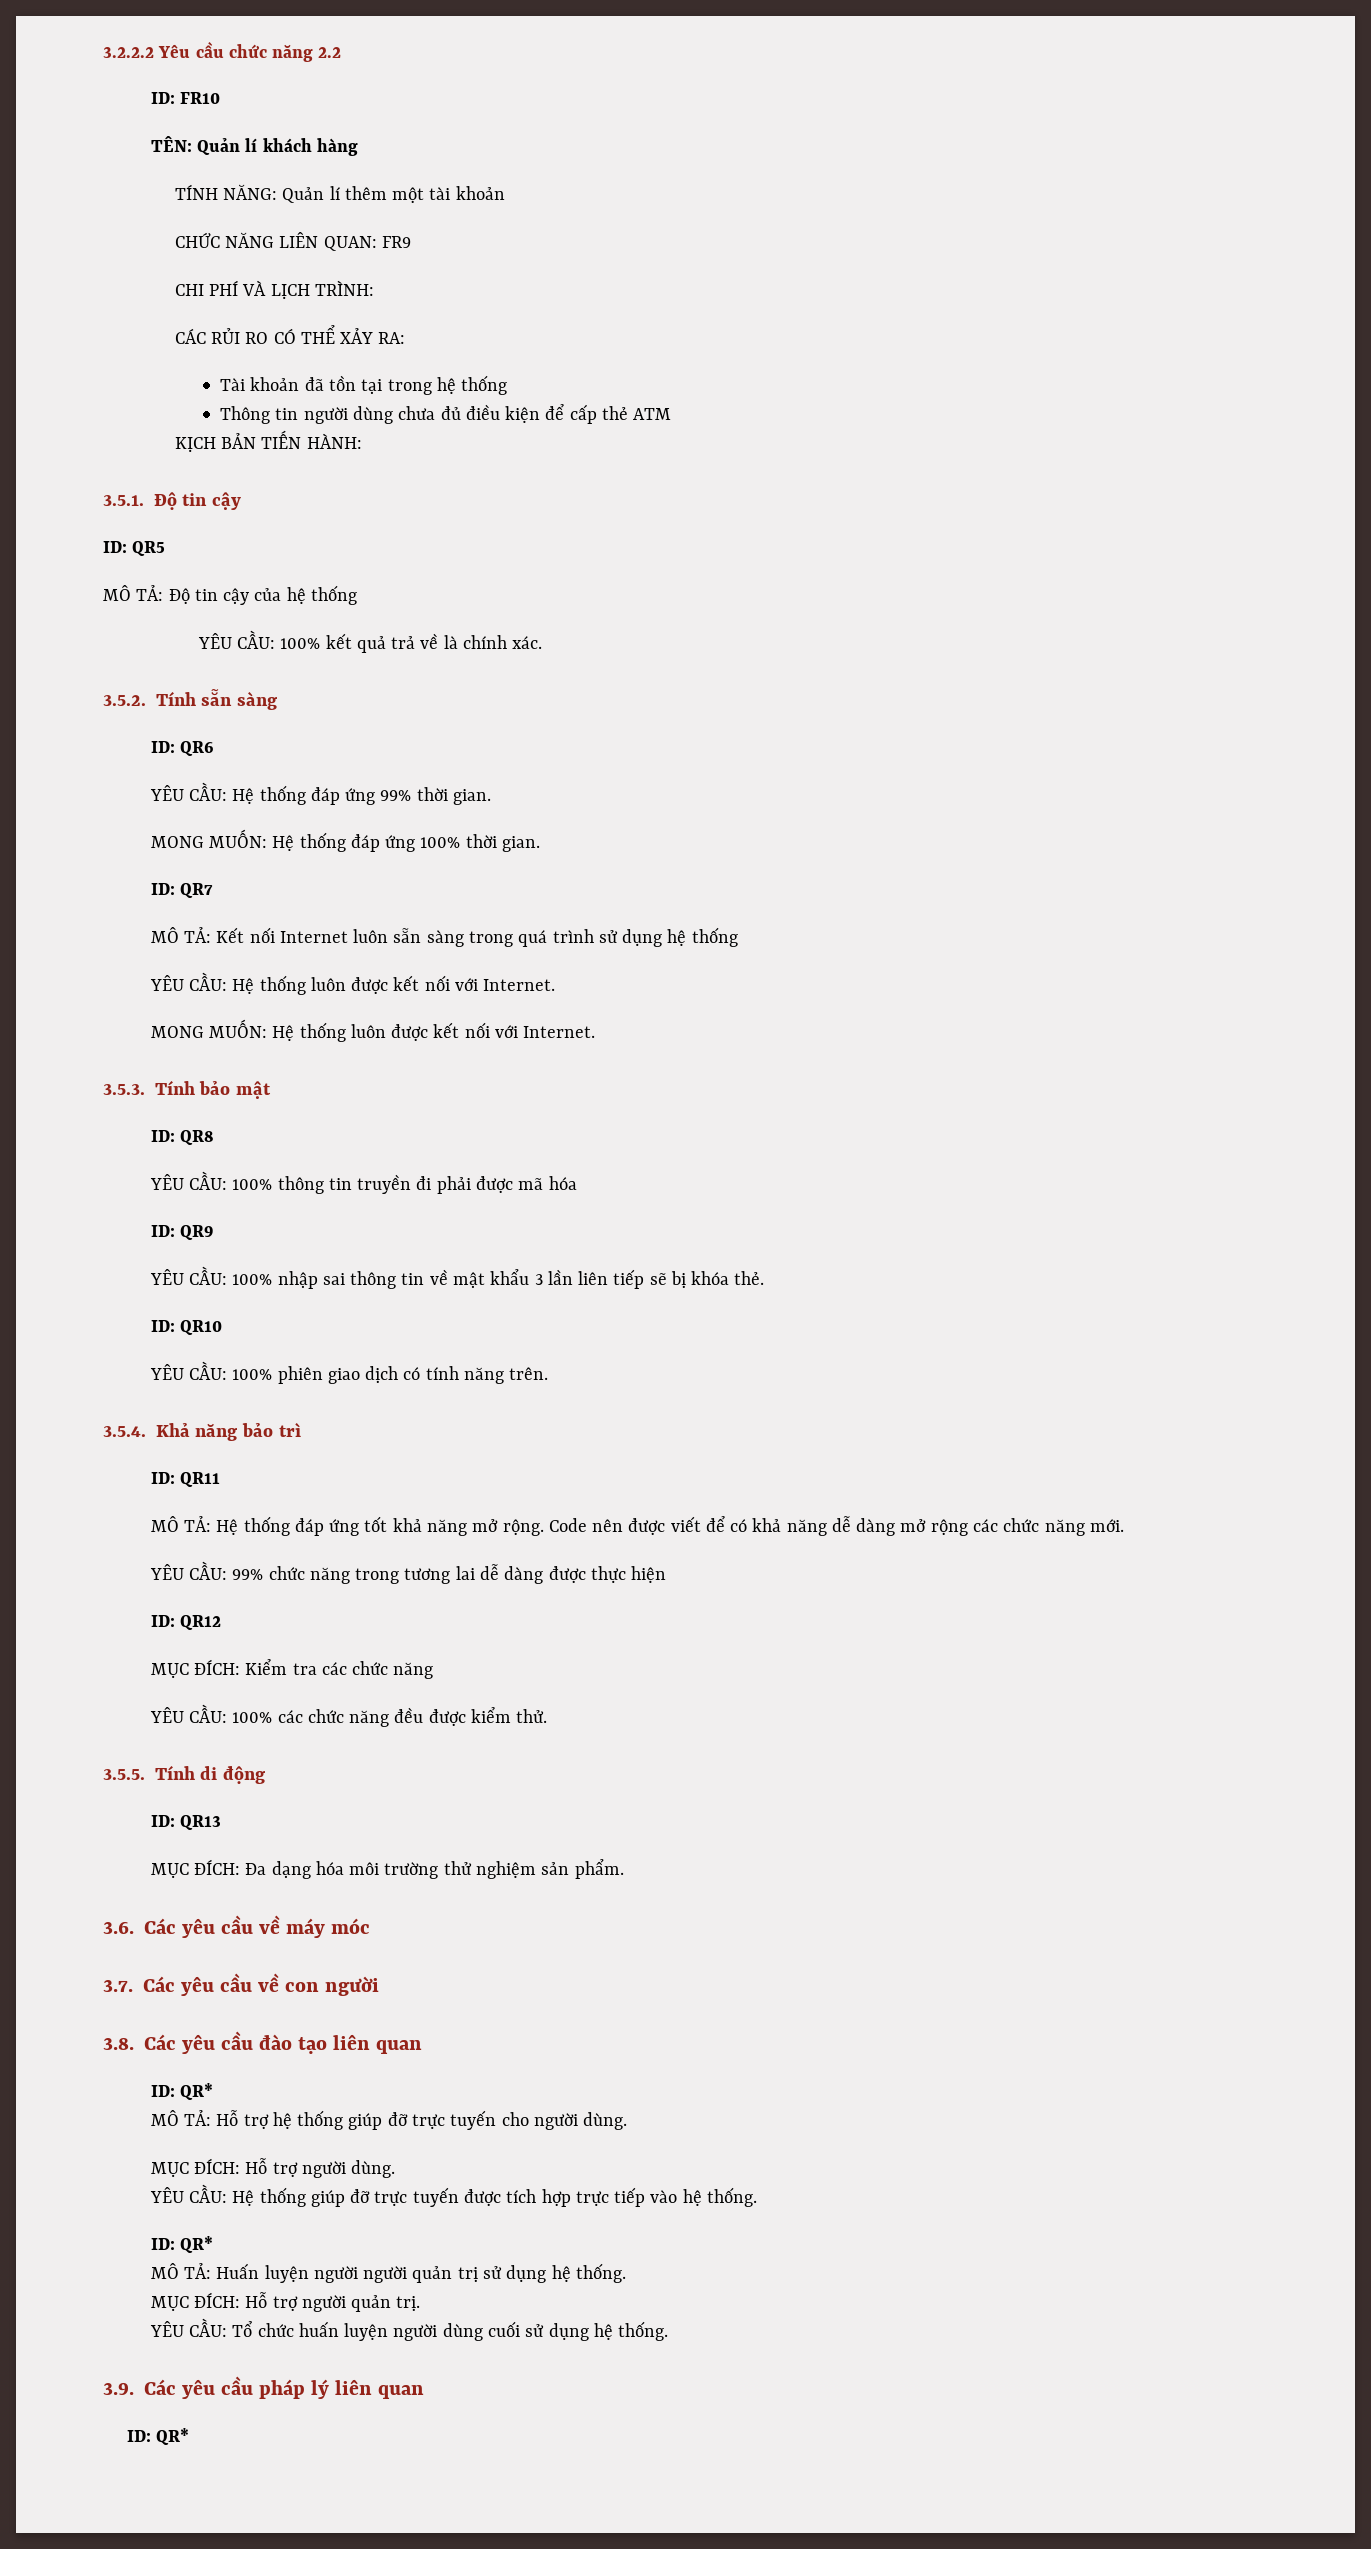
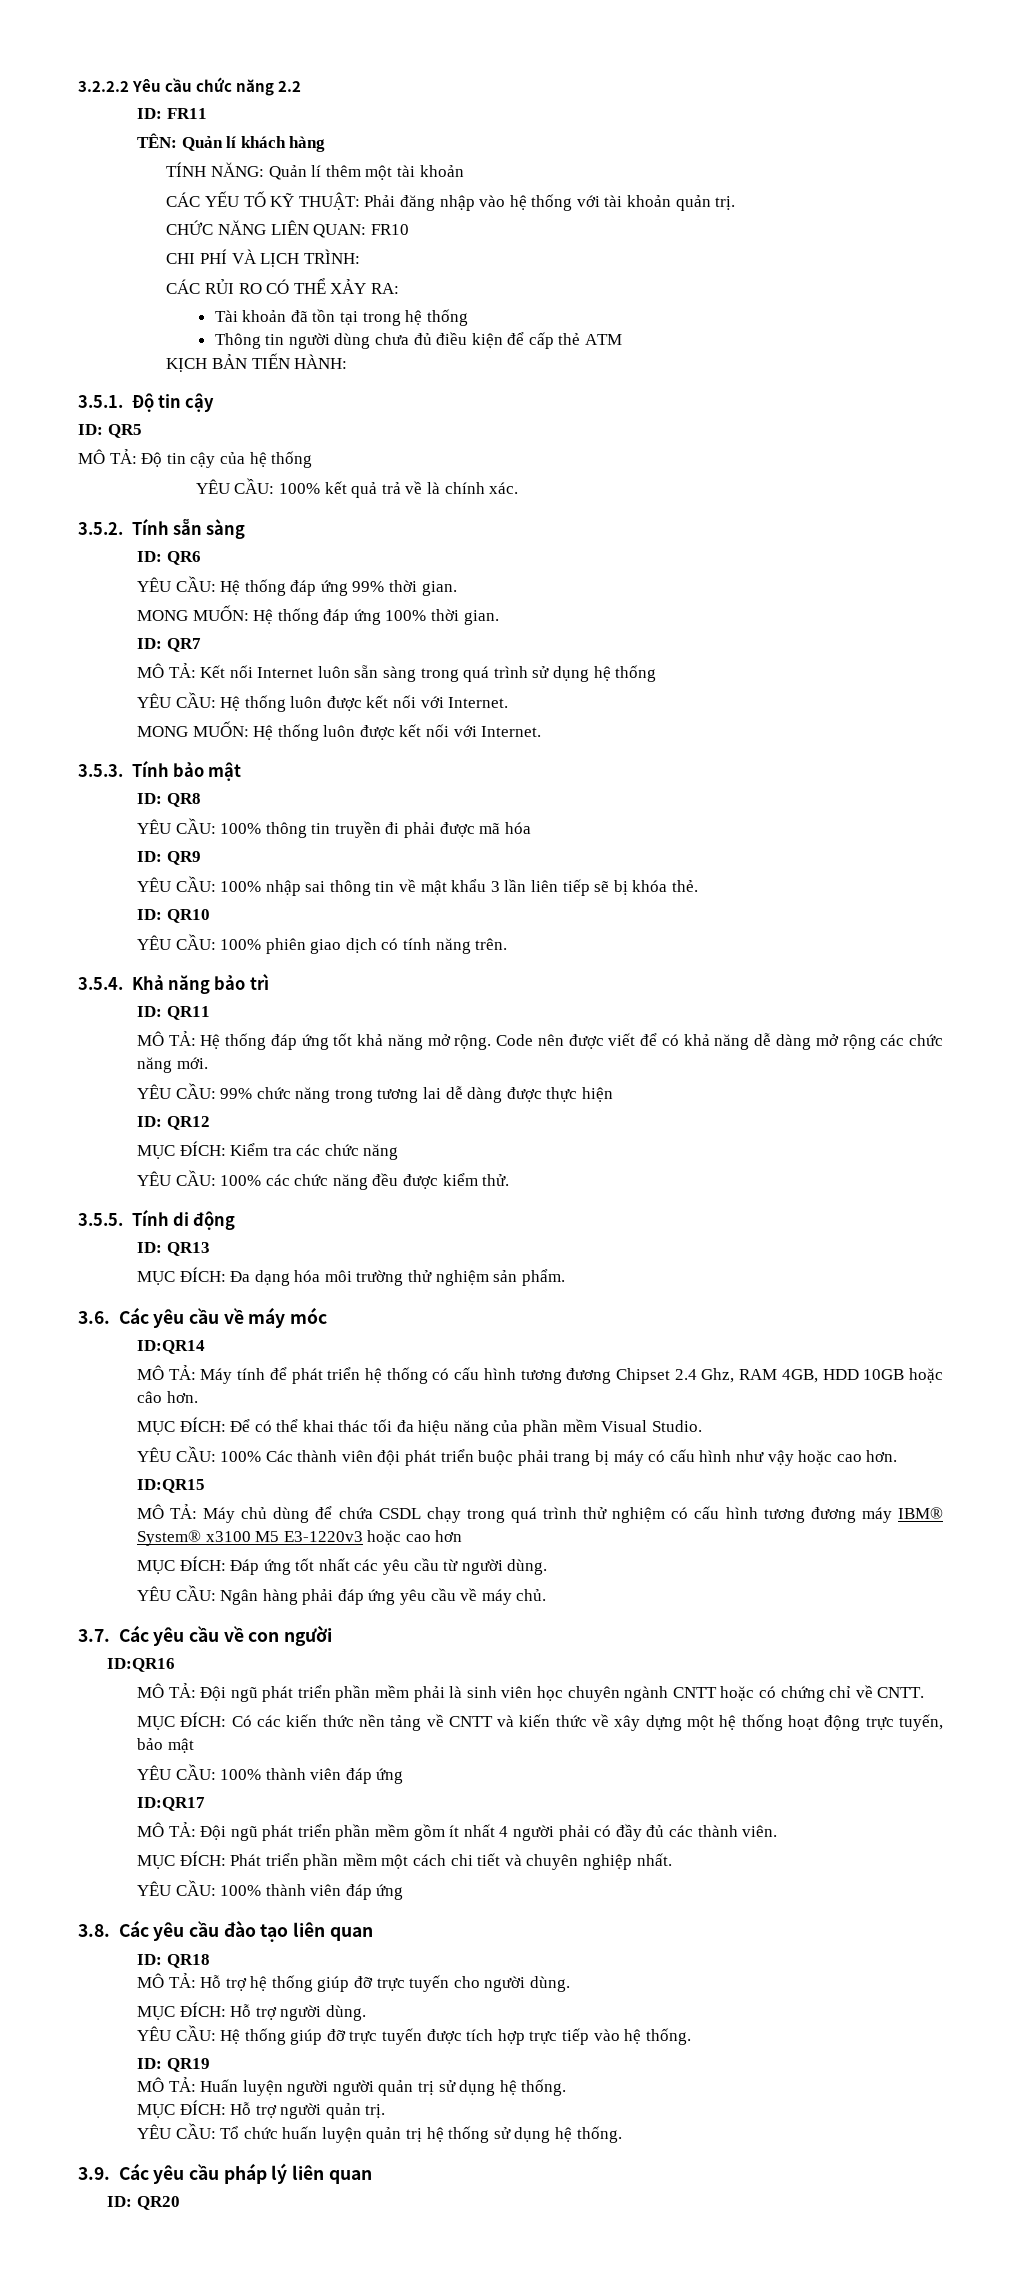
[180,92,221,104] FR10 -> [166,108,207,119] FR11
(505, 193) none -> [166,191,736,211] // CÁC YẾU TỐ KỸ THUẬT: Phải đăng nhập vào hệ thống với tài khoản quản trị.
[381,236,411,248] FR9 -> [370,224,409,235] FR10
(371, 1926) none -> [136,1340,205,1354] [136,1365,943,1384] [136,1391,198,1403] [136,1417,702,1436] [136,1446,898,1466] [136,1479,205,1493] [136,1504,943,1523] [136,1530,463,1546] [136,1556,548,1575] [136,1585,547,1605] // ID:QR14 // MÔ TẢ: Máy tính để phát triển hệ thống có cấu hình tương đương Chipset 2.4 Ghz, RAM 4GB, HDD 10GB hoặc câo hơn. // MỤC ĐÍCH: Để có thể khai thác tối đa hiệu năng của phần mềm Visual Studio. // YÊU CẦU: 100% Các thành viên đội phát triển buộc phải trang bị máy có cấu hình như vậy hoặc cao hơn. // ID:QR15 // MÔ TẢ: Máy chủ dùng để chứa CSDL chạy trong quá trình thử nghiệm có cấu hình tương đương máy IBM® System® x3100 M5 E3-1220v3 hoặc cao hơn // MỤC ĐÍCH: Đáp ứng tốt nhất các yêu cầu từ người dùng. // YÊU CẦU: Ngân hàng phải đáp ứng yêu cầu về máy chủ.
(380, 1986) none -> [107,1658,176,1672] [136,1683,925,1702] [136,1712,943,1731] [136,1738,194,1753] [136,1764,404,1784] [136,1797,205,1811] [136,1822,778,1841] [136,1851,672,1870] [136,1880,404,1900] // ID:QR16 // MÔ TẢ: Đội ngũ phát triển phần mềm phải là sinh viên học chuyên ngành CNTT hoặc có chứng chỉ về CNTT. // MỤC ĐÍCH: Có các kiến thức nền tảng về CNTT và kiến thức về xây dựng một hệ thống hoạt động trực tuyến, bảo mật // YÊU CẦU: 100% thành viên đáp ứng // ID:QR17 // MÔ TẢ: Đội ngũ phát triển phần mềm gồm ít nhất 4 người phải có đầy đủ các thành viên. // MỤC ĐÍCH: Phát triển phần mềm một cách chi tiết và chuyên nghiệp nhất. // YÊU CẦU: 100% thành viên đáp ứng
[180,2083,214,2100] QR* -> [166,1954,210,1968] QR18
[180,2236,214,2253] QR* -> [166,2058,210,2072] QR19
[393,2321,520,2341] người dùng cuối -> [366,2126,490,2143] quản trị hệ thống
[156,2428,190,2445] QR* -> [137,2196,181,2210] QR20

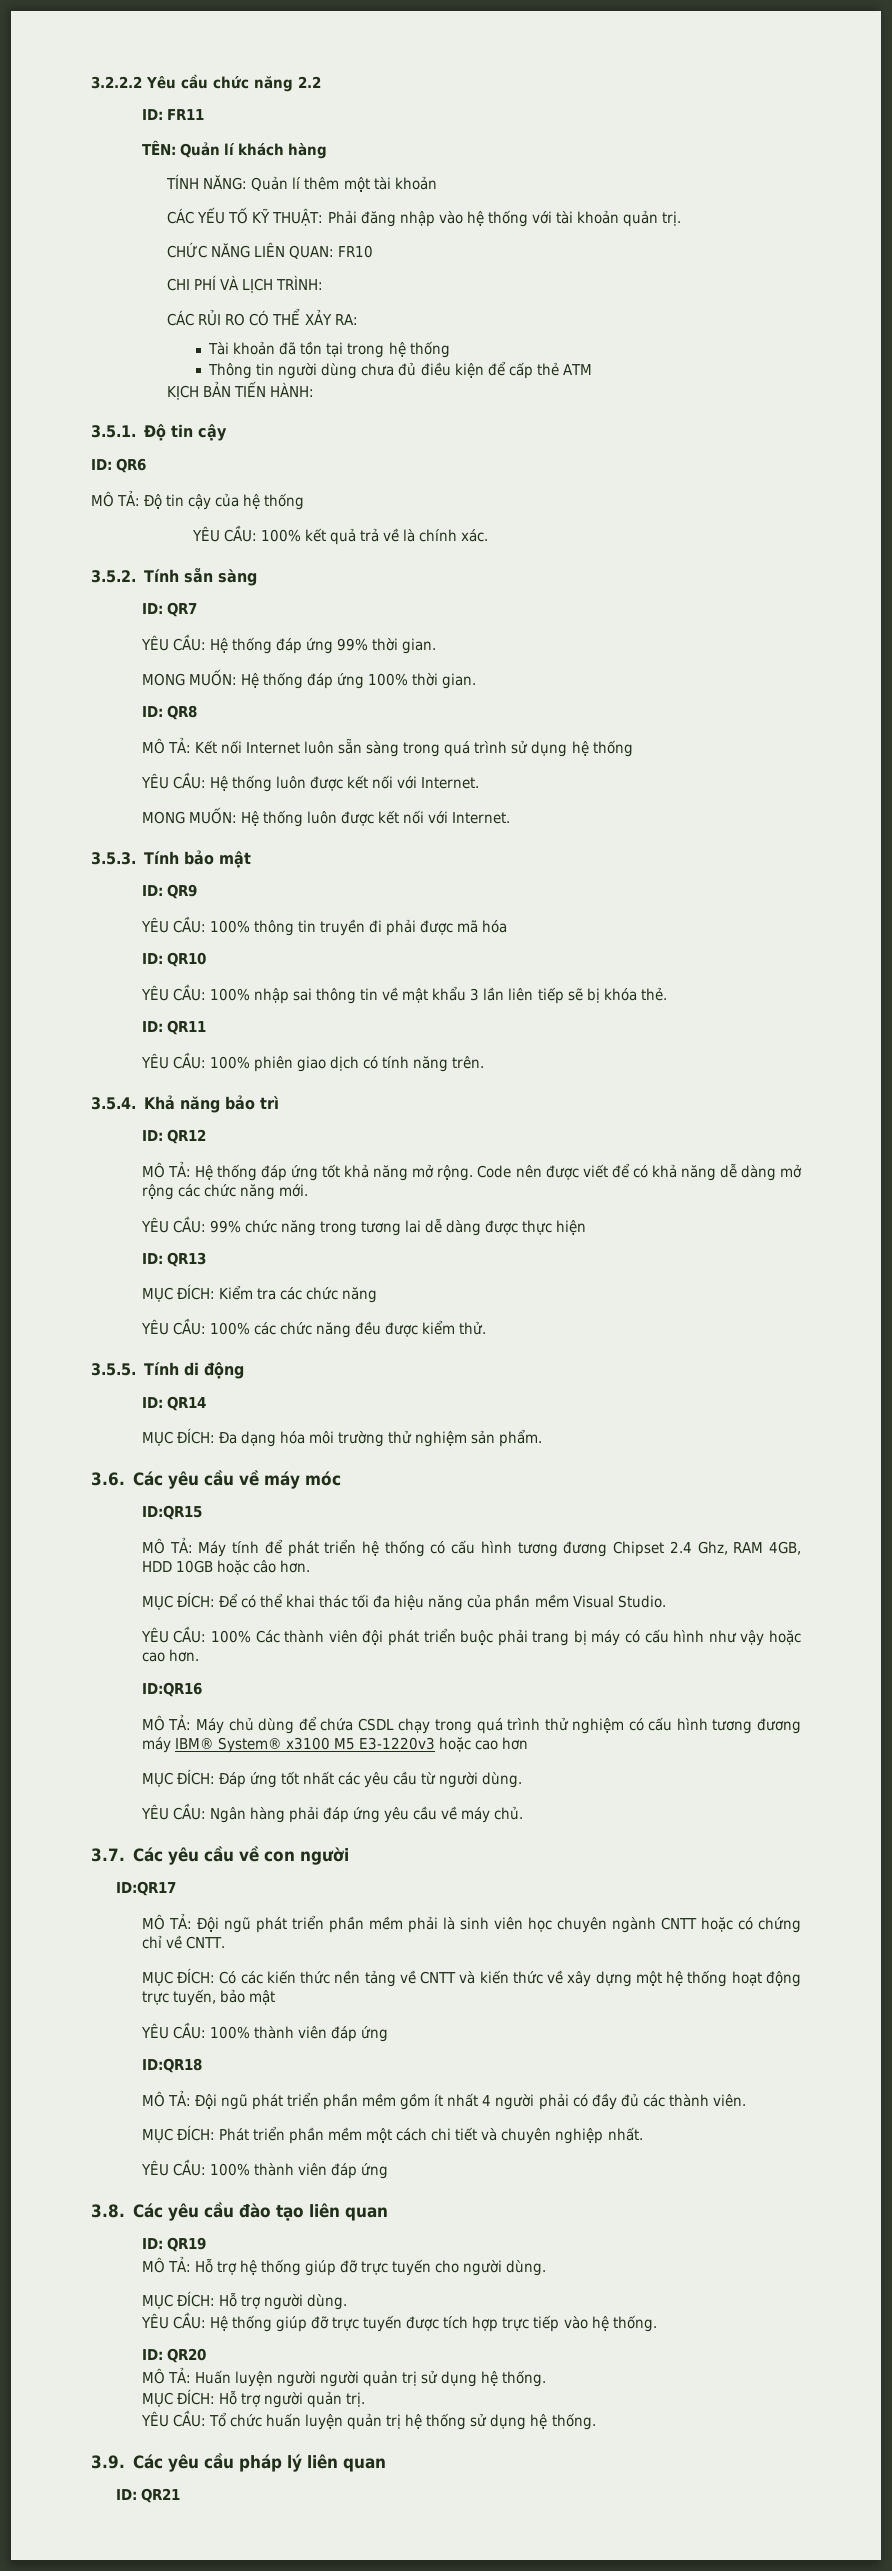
[107,424,142,438] QR5 -> [116,458,147,473] QR6
[166,551,201,565] QR6 -> [166,602,197,617] QR7
[166,638,201,652] QR7 -> [166,705,197,720] QR8
[166,793,201,807] QR8 -> [166,884,197,899] QR9
[166,851,201,865] QR9 -> [166,952,206,967] QR10
[166,909,210,923] QR10 -> [166,1020,206,1035] QR11
[166,1006,210,1020] QR11 -> [166,1129,206,1144] QR12
[166,1116,210,1130] QR12 -> [166,1252,206,1267] QR13
[166,1242,210,1256] QR13 -> [166,1396,206,1411] QR14
[136,1340,205,1354] ID:QR14 -> [141,1505,202,1520] ID:QR15
[136,1479,205,1493] ID:QR15 -> [141,1682,202,1697] ID:QR16
[107,1658,176,1672] ID:QR16 -> [116,1881,177,1896] ID:QR17
[136,1797,205,1811] ID:QR17 -> [141,2058,202,2073] ID:QR18
[166,1954,210,1968] QR18 -> [166,2237,206,2252] QR19
[166,2058,210,2072] QR19 -> [166,2348,206,2363] QR20
[137,2196,181,2210] QR20 -> [141,2488,181,2503] QR21

